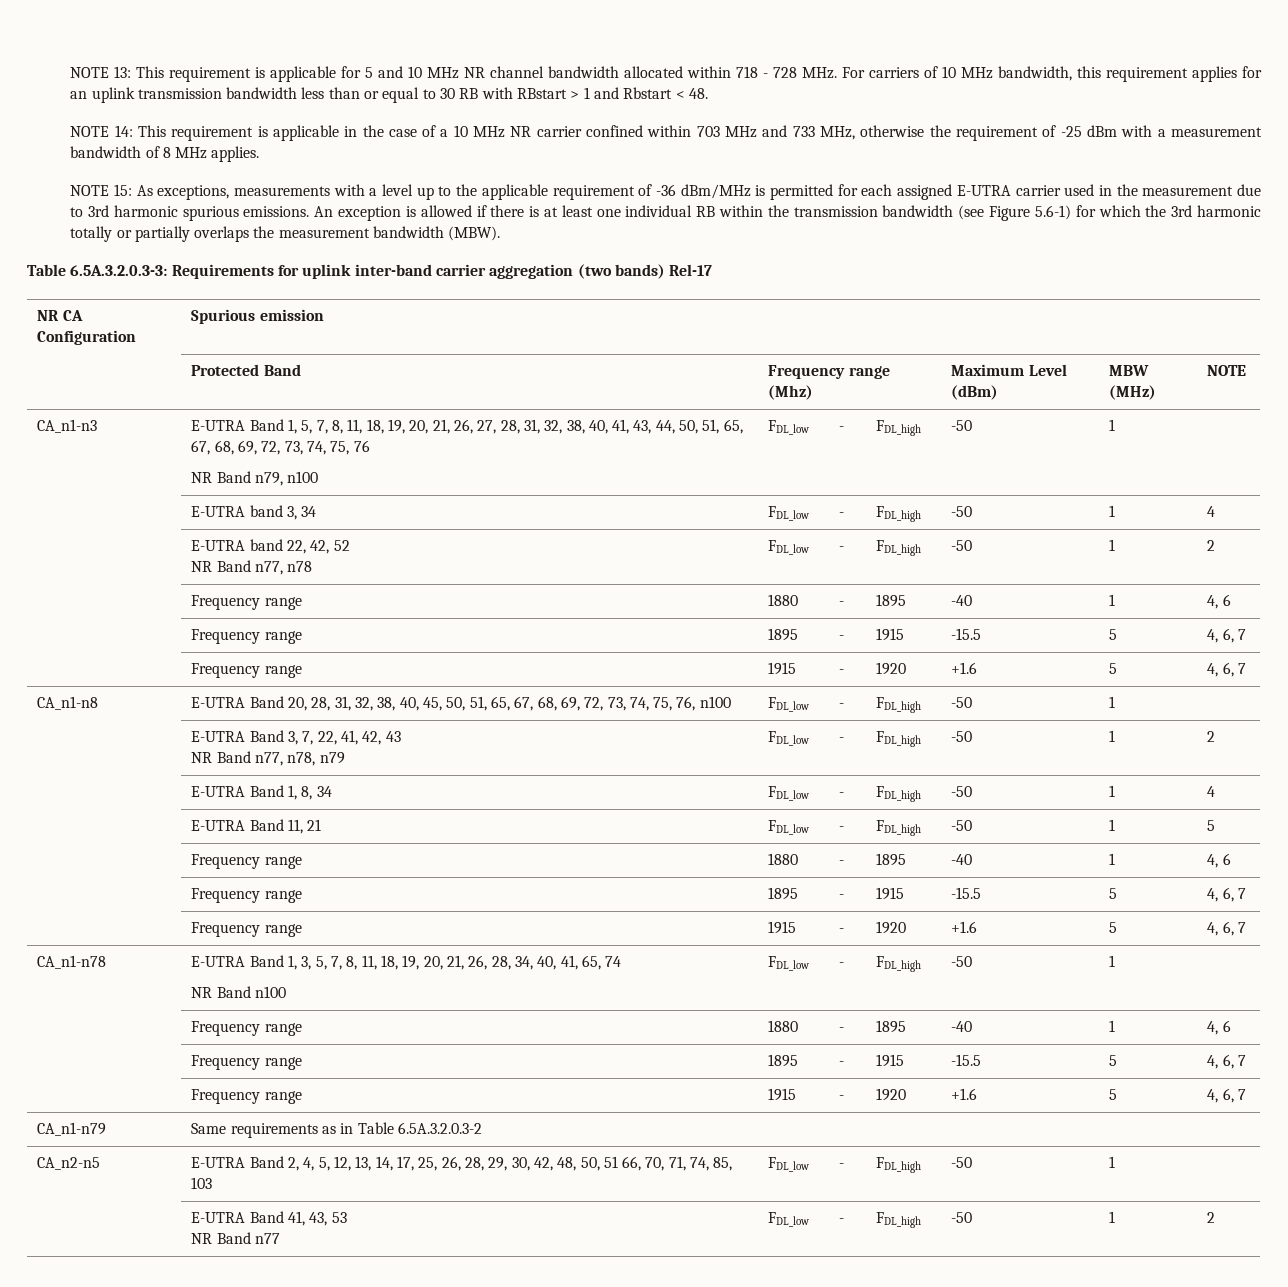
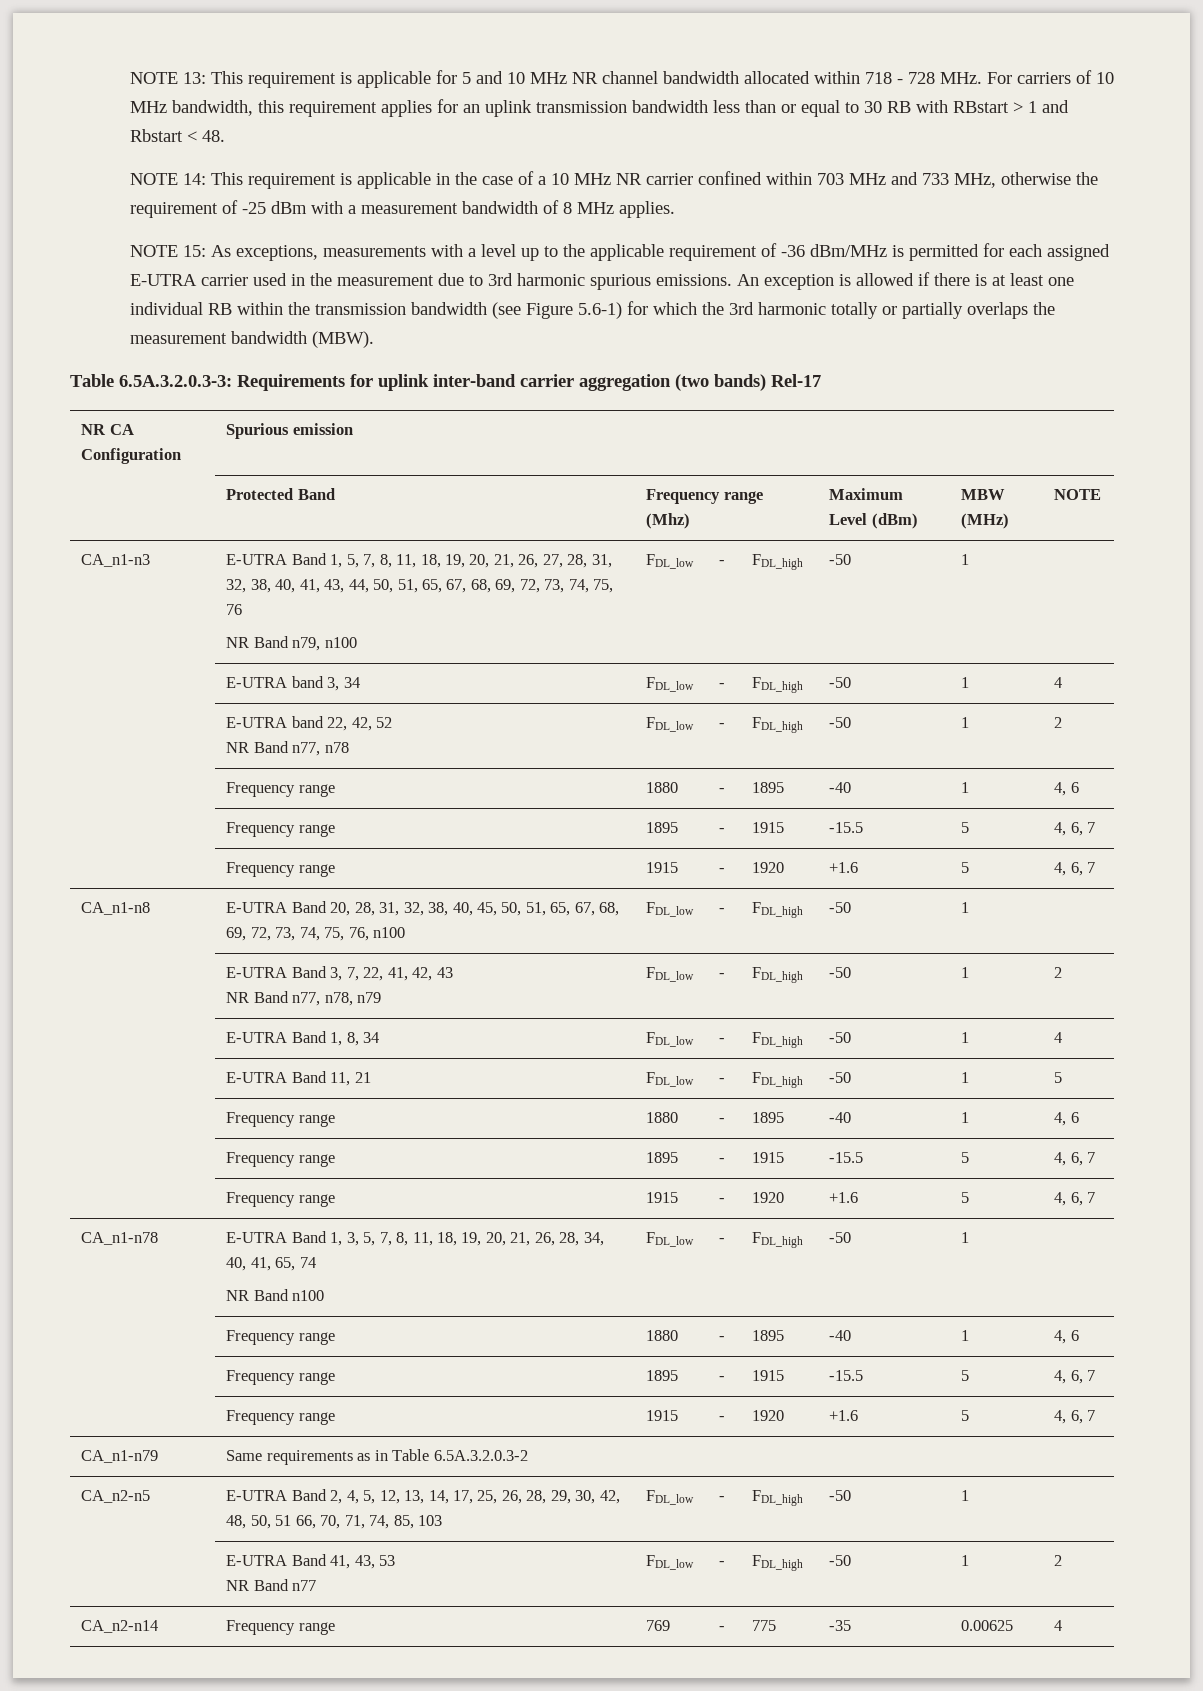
(1216, 1217) none -> [81,1620,159,1633] [226,1620,335,1635] [646,1620,671,1631] [719,1626,726,1631] [752,1620,777,1631] [829,1620,852,1631] [961,1620,1014,1631] [1054,1620,1063,1631] // CA_n2-n14 | Frequency range | 769 | - | 775 | -35 | 0.00625 | 4

